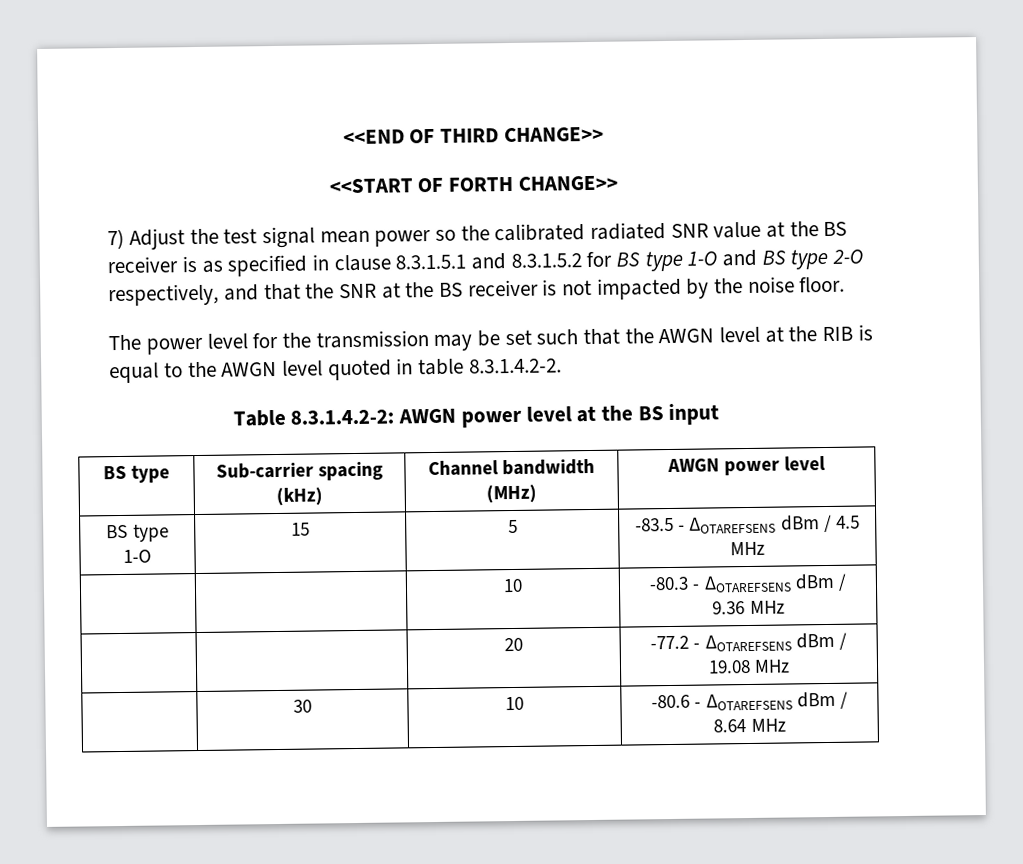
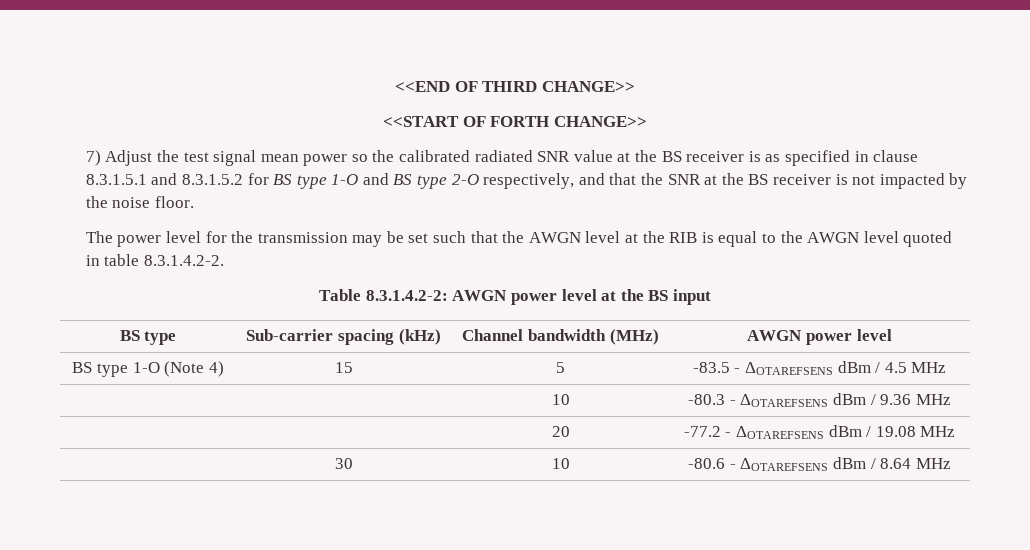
(152, 556) none -> [164,361,224,377] (Note 4)

